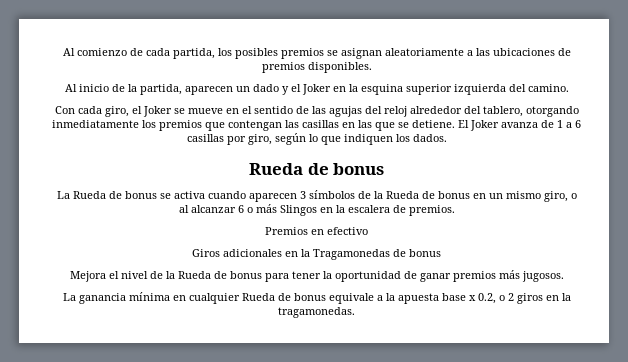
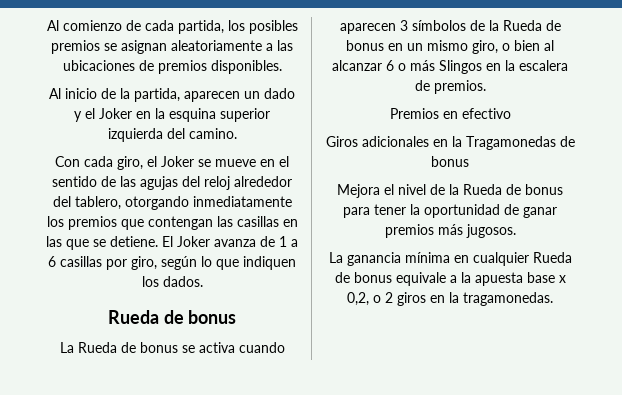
(577, 196) none -> [514,40,540,51] bien
[477,293,496,304] 0.2, -> [347,292,369,306] 0,2,

